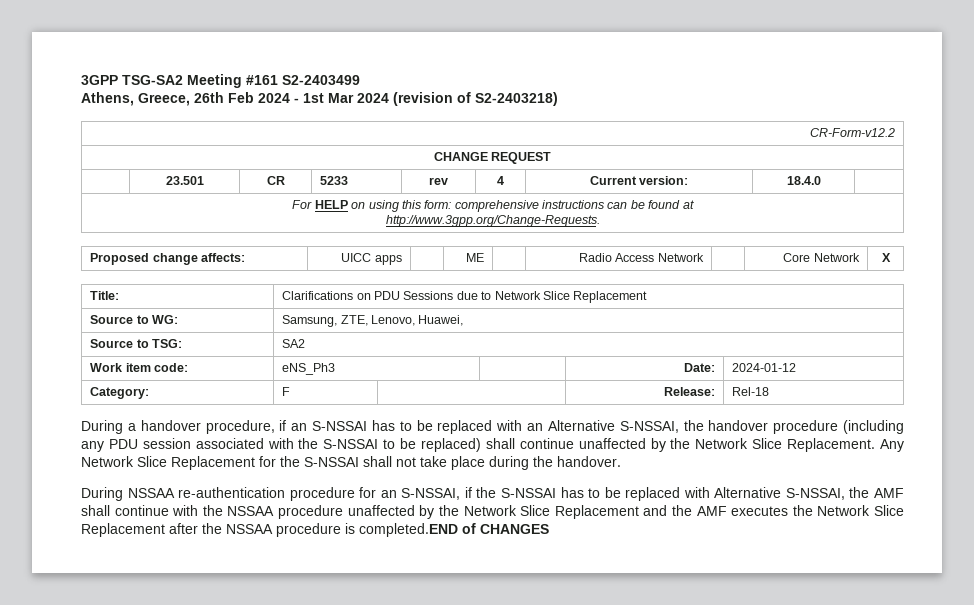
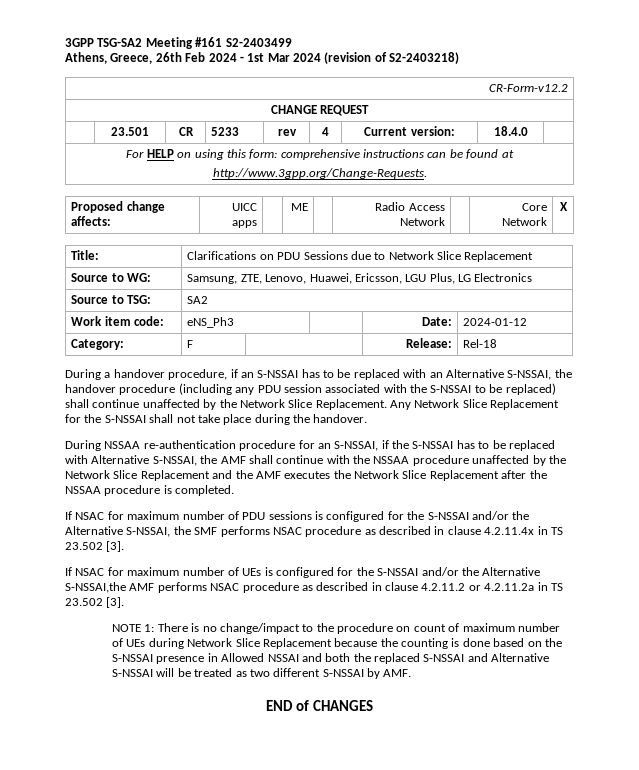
(464, 320) none -> [354,273,533,284] Ericsson, LGU Plus, LG Electronics
[359,523,458,537] completed.END -> [175,485,235,496] [65,511,530,522] [65,526,563,537] [65,541,125,552] [65,567,541,578] [65,582,563,593] [65,597,125,608] [112,623,560,634] [112,638,562,649] [112,653,550,664] [112,668,412,679] [266,700,294,711] completed. // If NSAC for maximum number of PDU sessions is configured for the S-NSSAI and/or the Alternative S-NSSAI, the SMF performs NSAC procedure as described in clause 4.2.11.4x in TS 23.502 [3]. // If NSAC for maximum number of UEs is configured for the S-NSSAI and/or the Alternative S-NSSAI,the AMF performs NSAC procedure as described in clause 4.2.11.2 or 4.2.11.2a in TS 23.502 [3]. // NOTE 1: There is no change/impact to the procedure on count of maximum number of UEs during Network Slice Replacement because the counting is done based on the S-NSSAI presence in Allowed NSSAI and both the replaced S-NSSAI and Alternative S-NSSAI will be treated as two different S-NSSAI by AMF. // END

